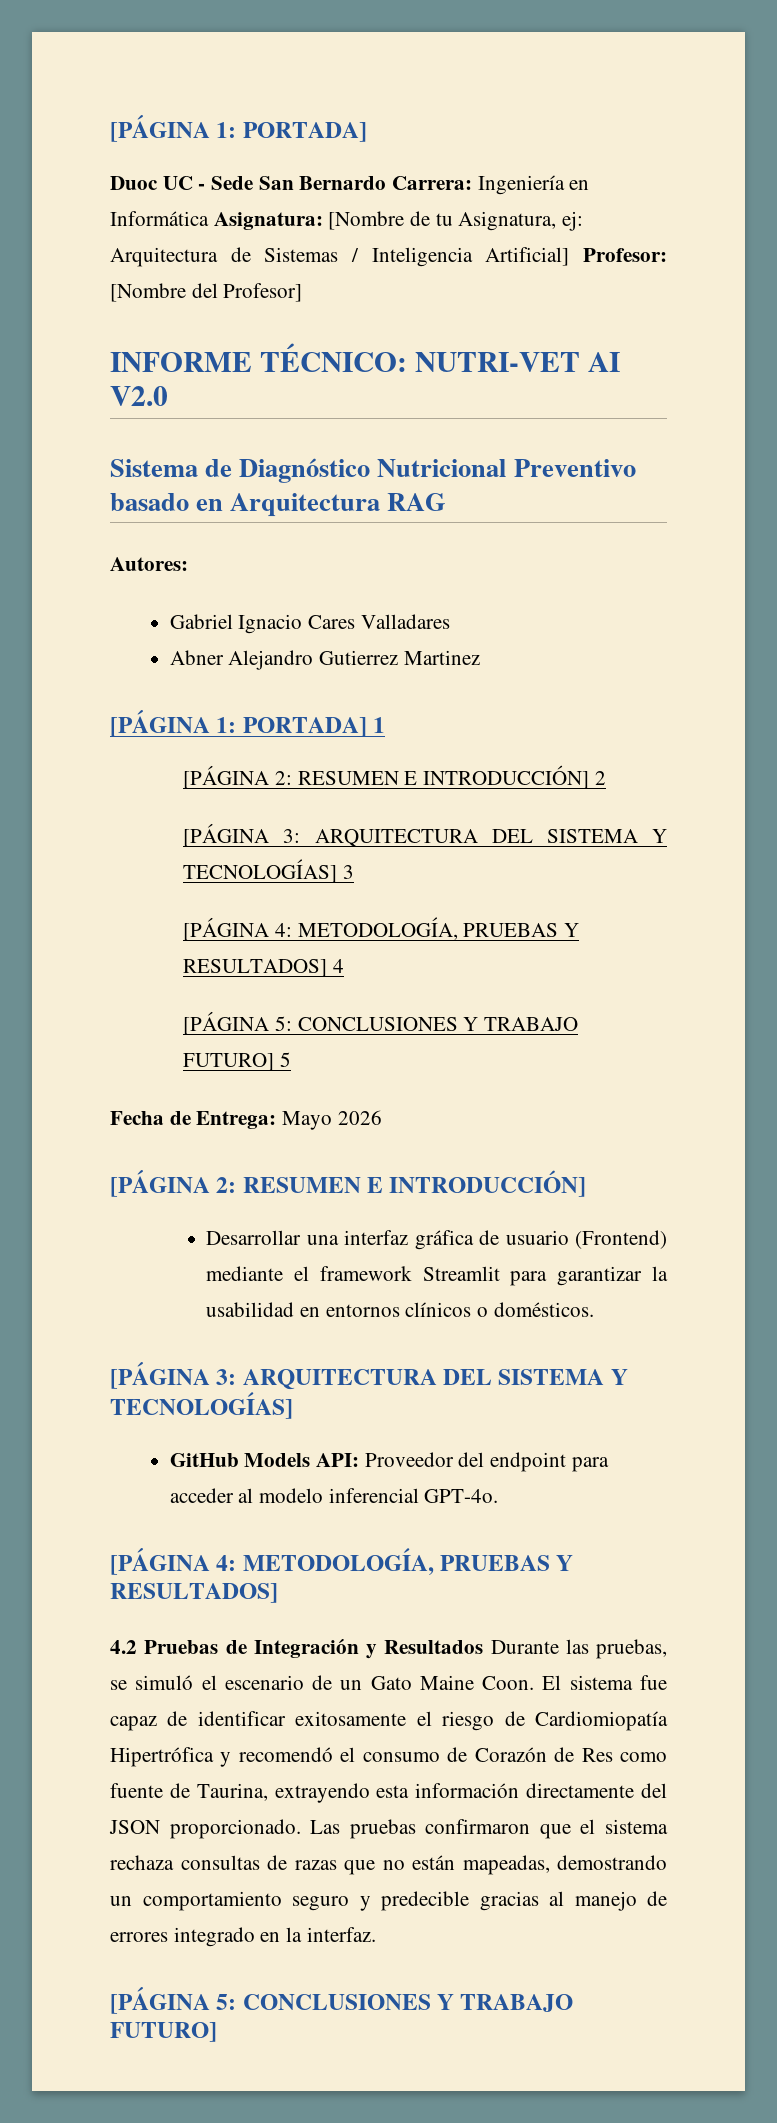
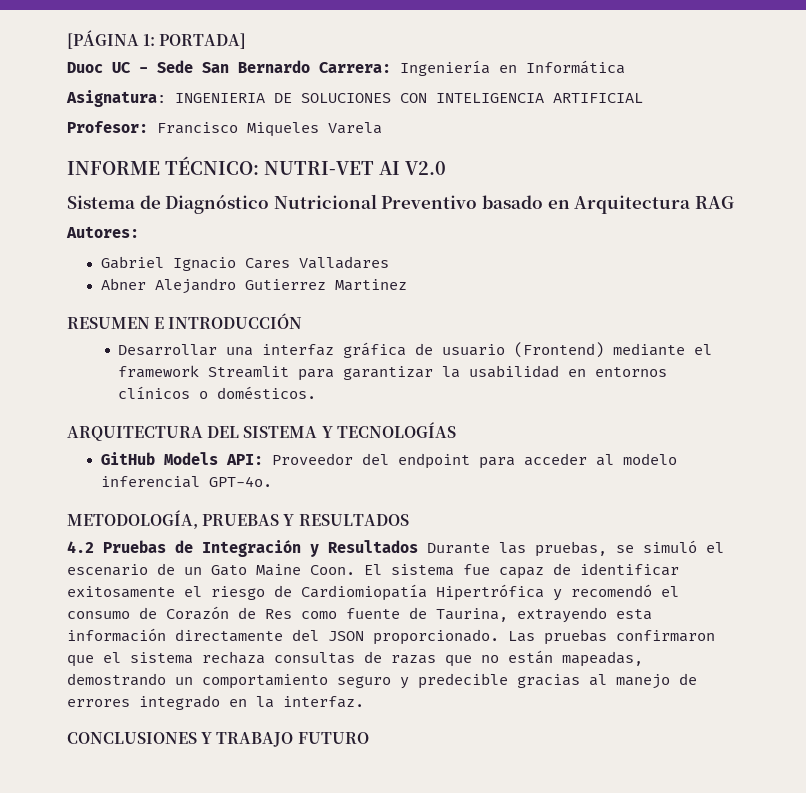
[213,211,584,231] [110,247,667,267] [110,283,303,302] Asignatura: [Nombre de tu Asignatura, ej: Arquitectura de Sistemas / Inteligencia Artificial] Profesor: [Nombre del Profesor] -> [66,90,643,107] [67,121,382,137] // Asignatura: INGENIERIA DE SOLUCIONES CON INTELIGENCIA ARTIFICIAL // Profesor: Francisco Miqueles Varela
[110,710,386,737] [183,765,606,789] [183,823,667,847] [183,859,355,883] [183,917,580,941] [183,959,345,977] [183,1011,579,1035] [183,1052,292,1071] [110,1110,382,1130] [110,1170,587,1197] [PÁGINA 1: PORTADA] 1 // [PÁGINA 2: RESUMEN E INTRODUCCIÓN] 2 // [PÁGINA 3: ARQUITECTURA DEL SISTEMA Y TECNOLOGÍAS] 3 // [PÁGINA 4: METODOLOGÍA, PRUEBAS Y RESULTADOS] 4 // [PÁGINA 5: CONCLUSIONES Y TRABAJO FUTURO] 5 // Fecha de Entrega: Mayo 2026 // [PÁGINA 2: RESUMEN E INTRODUCCIÓN] -> [67,313,303,329] RESUMEN E INTRODUCCIÓN
[110,1362,628,1390] [110,1392,293,1419] [PÁGINA 3: ARQUITECTURA DEL SISTEMA Y TECNOLOGÍAS] -> [67,422,456,441] ARQUITECTURA DEL SISTEMA Y TECNOLOGÍAS
[110,1548,574,1576] [110,1583,278,1603] [PÁGINA 4: METODOLOGÍA, PRUEBAS Y RESULTADOS] -> [67,510,409,529] METODOLOGÍA, PRUEBAS Y RESULTADOS
[110,1987,574,2014] [110,2022,217,2042] [PÁGINA 5: CONCLUSIONES Y TRABAJO FUTURO] -> [67,732,369,747] CONCLUSIONES Y TRABAJO FUTURO

